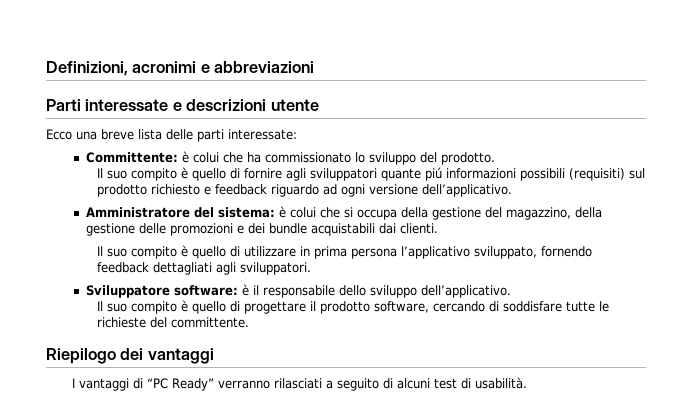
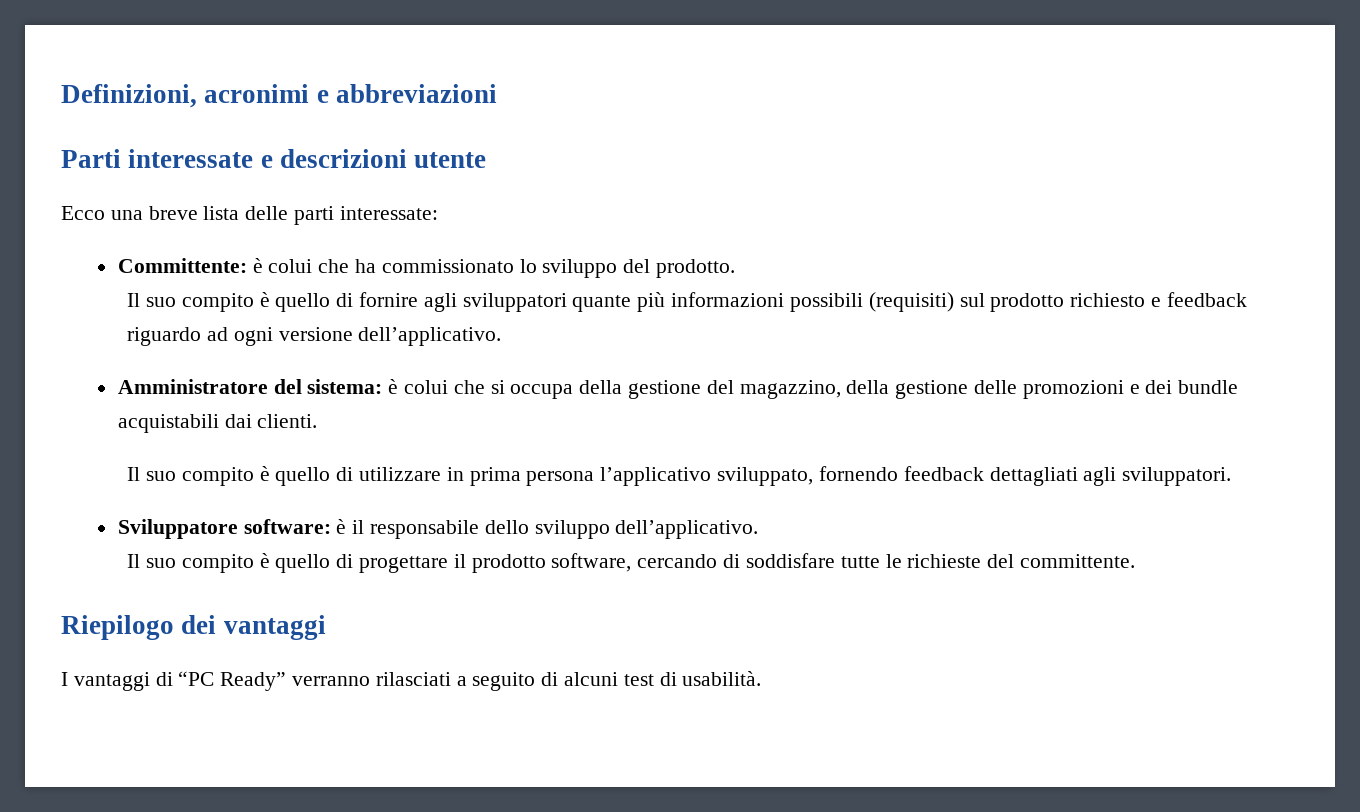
[425,167,443,181] piú -> [637,292,666,312] più

